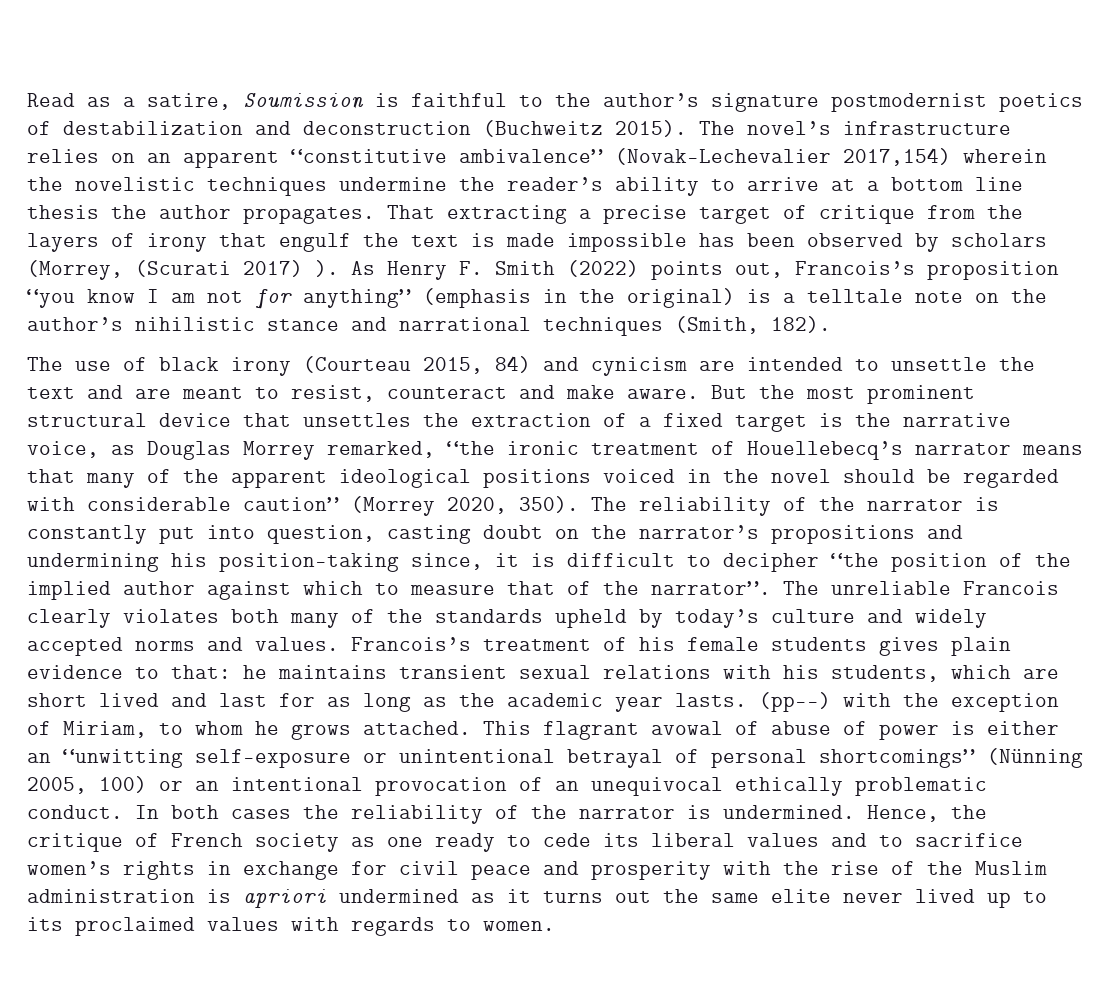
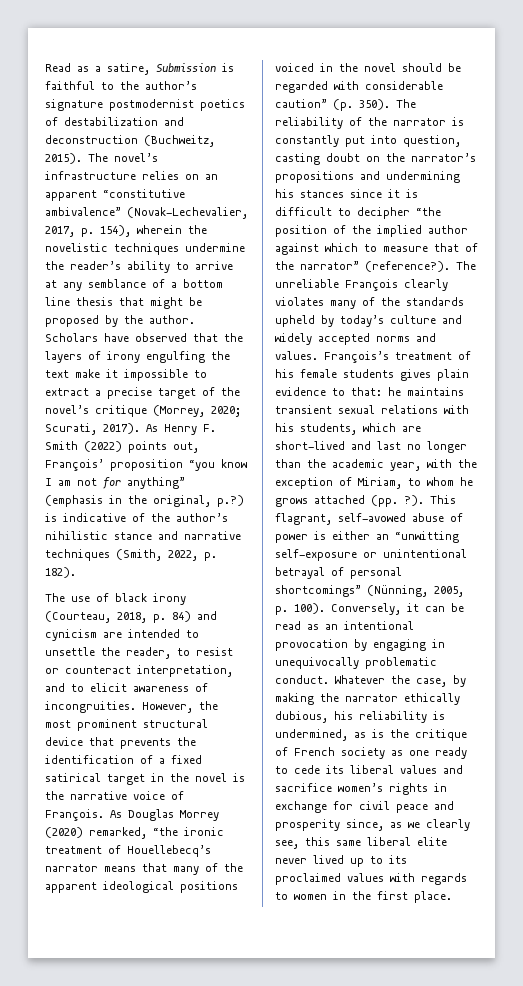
[243,93,364,109] Soumission -> [156,63,216,72] Submission
[483,120,603,137] (Buchweitz -> [144,135,215,147] (Buchweitz,
[615,148,951,166] (Novak-Lechevalier 2017,154) -> [127,207,248,219] [45,225,131,237] (Novak-Lechevalier, 2017, p. 154),
(855, 185) none -> [63,279,165,291] any semblance of
[111,205,1023,224] [27,233,1047,252] [27,260,339,280] the author propagates. That extracting a precise target of critique from the layers of irony that engulf the text is made impossible has been observed by scholars (Morrey, (Scurati 2017) ). -> [119,297,202,309] [45,315,195,327] [45,333,243,342] [45,351,230,363] [45,369,207,381] [45,387,240,399] [45,405,241,417] [45,423,140,435] that might be proposed by the author. Scholars have observed that the layers of irony engulfing the text make it impossible to extract a precise target of the novel’s critique (Morrey, 2020; Scurati, 2017).
[795,261,915,275] Francois’s -> [45,459,104,471] François’
[627,288,999,308] original) is a telltale note on -> [153,495,244,507] [45,513,145,522] original, p.?) is indicative of
[399,317,531,331] narrational -> [184,531,241,540] narrative
(759, 325) none -> [168,550,217,561] 2022, p.
[303,356,483,374] (Courteau 2015, -> [45,611,166,623] (Courteau, 2018, p.
[27,385,747,402] text and are meant to resist, counteract and make aware. But -> [126,647,233,659] [45,665,233,677] [45,683,208,692] [45,701,193,713] reader, to resist or counteract interpretation, and to elicit awareness of incongruities. However,
[303,413,1011,432] [27,441,135,458] unsettles the extraction of a fixed target is the narrative voice, as -> [120,737,196,749] [45,755,202,764] [45,773,245,785] [45,791,184,800] [45,809,122,821] prevents the identification of a fixed satirical target in the novel is the narrative voice of François. As
(315, 450) none -> [45,827,83,838] (2020)
[351,496,507,516] (Morrey 2020, -> [333,99,353,111] (p.
[219,553,483,572] position-taking since, -> [300,189,382,198] stances since
[651,581,771,595] narrator”. -> [300,261,450,272] narrator” (reference?).
[963,581,1059,595] Francois -> [345,279,398,291] François
[231,609,279,623] both -> (324, 301) none
[351,637,471,651] Francois’s -> [324,351,389,363] François’s
[27,692,831,712] short lived and last for as long as the academic year lasts. (pp--) -> [275,441,467,453] [275,459,421,471] short-lived and last no longer than the academic year,
[363,721,759,740] attached. This flagrant avowal of -> [314,495,456,507] [275,513,406,525] attached (pp. ?). This flagrant, self-avowed
[987,748,1083,768] [27,776,987,796] [27,805,939,824] (Nünning 2005, 100) or an intentional provocation of an unequivocal ethically problematic conduct. In both cases the reliability of the narrator is undermined. Hence, -> [367,585,464,597] [275,603,464,615] [275,621,414,630] [275,639,445,651] [275,657,437,669] [275,675,466,687] [275,693,460,705] [275,711,445,723] [275,729,384,741] (Nünning, 2005, p. 100). Conversely, it can be read as an intentional provocation by engaging in unequivocally problematic conduct. Whatever the case, by making the narrator ethically dubious, his reliability is undermined, as is
[879,835,903,847] to -> (463, 769) none
[723,861,1047,875] [27,889,759,908] with the rise of the Muslim administration is apriori undermined as it turns out the same -> [346,819,470,831] [275,837,411,849] since, as we clearly see, this same liberal
[483,921,555,931] women. -> [294,891,452,903] women in the first place.

